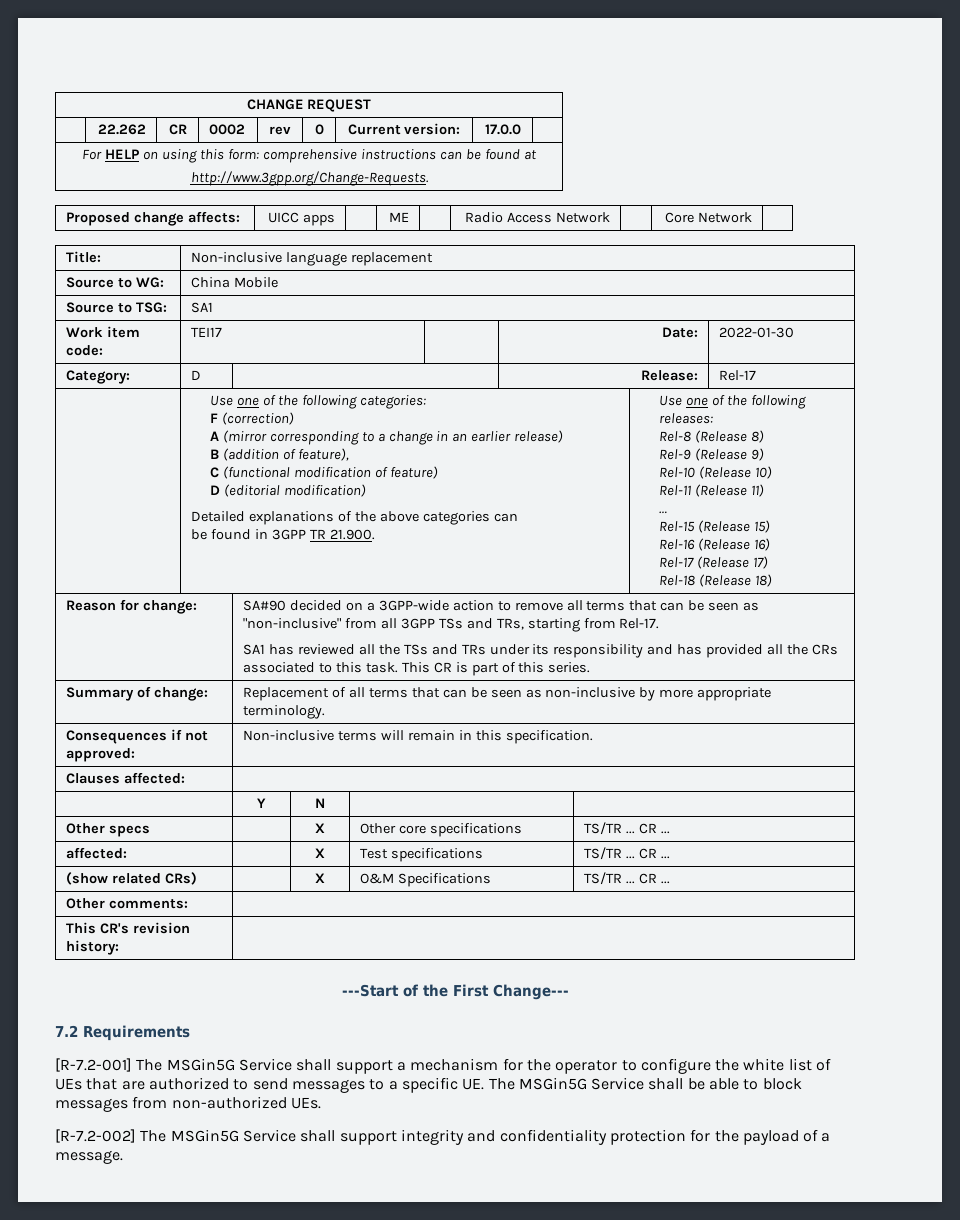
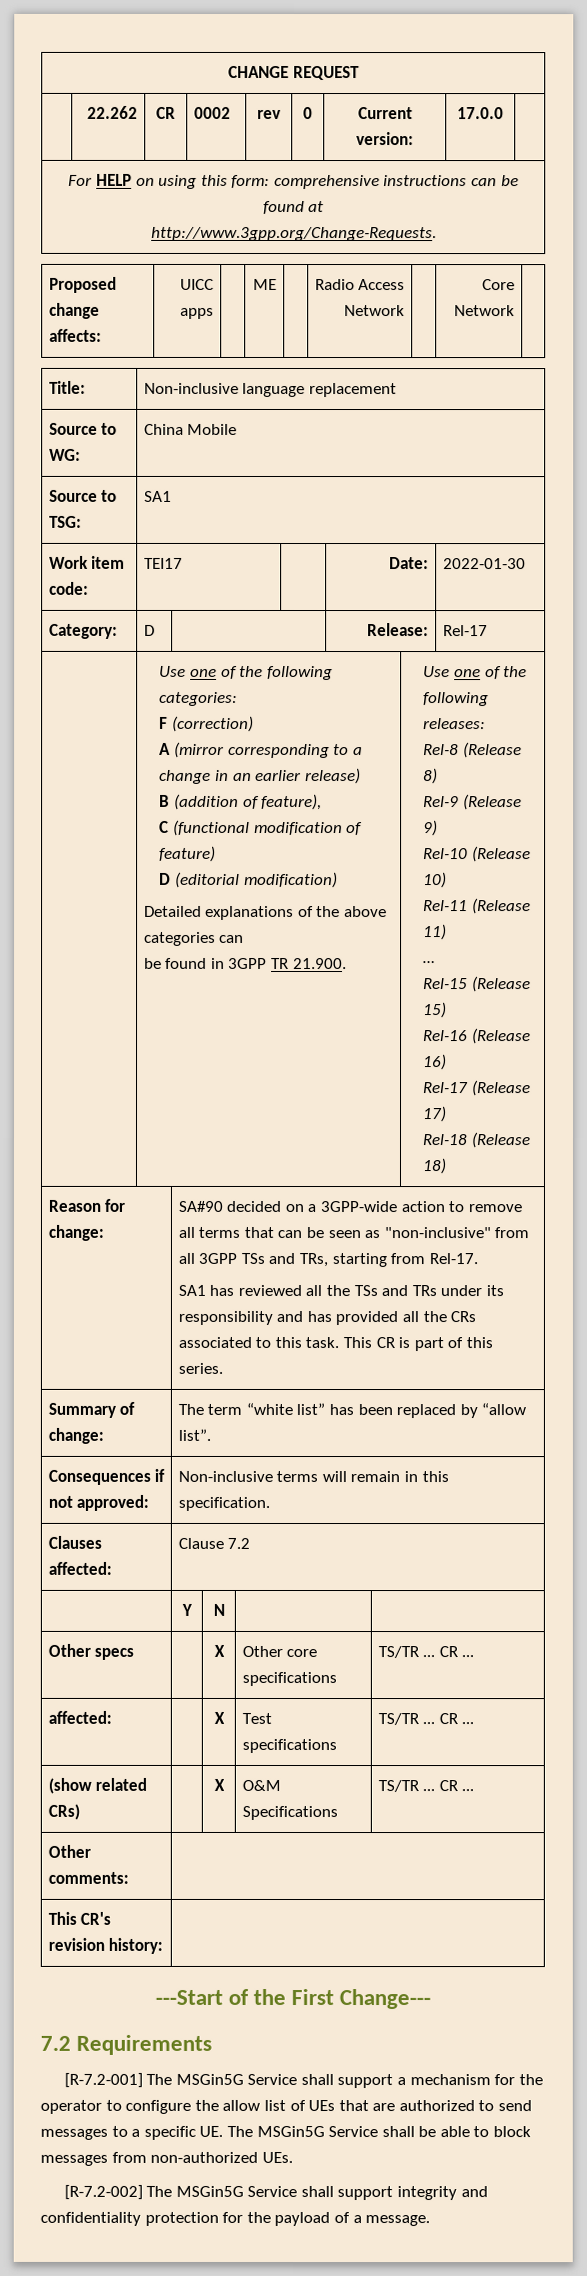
[243,687,772,701] [243,705,326,719] Replacement of all terms that can be seen as non-inclusive by more appropriate terminology. -> [177,1402,527,1419] [177,1428,211,1441] The term “white list” has been replaced by “allow list”.
(186, 778) none -> [177,1537,251,1549] Clause 7.2
[743,1058,785,1071] white -> [222,2099,261,2111] allow

